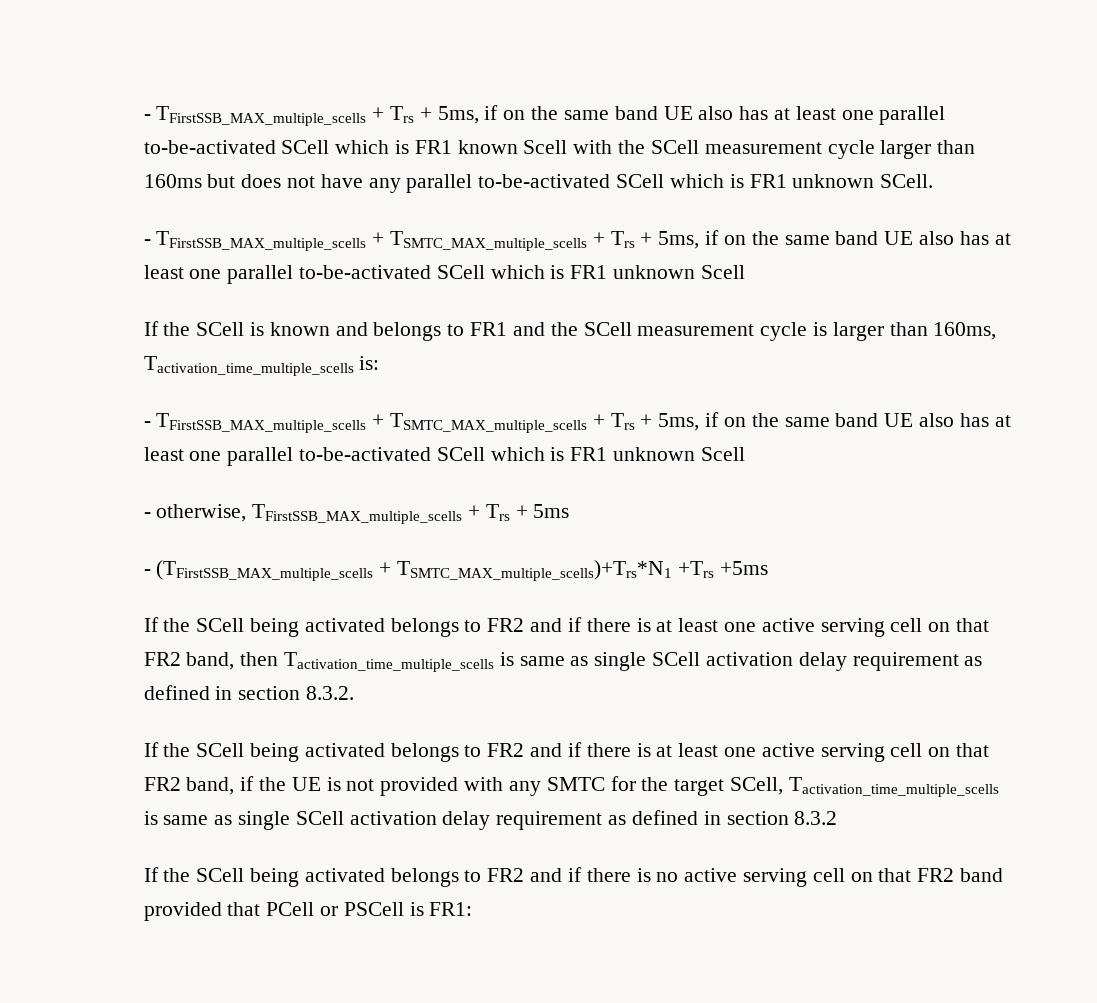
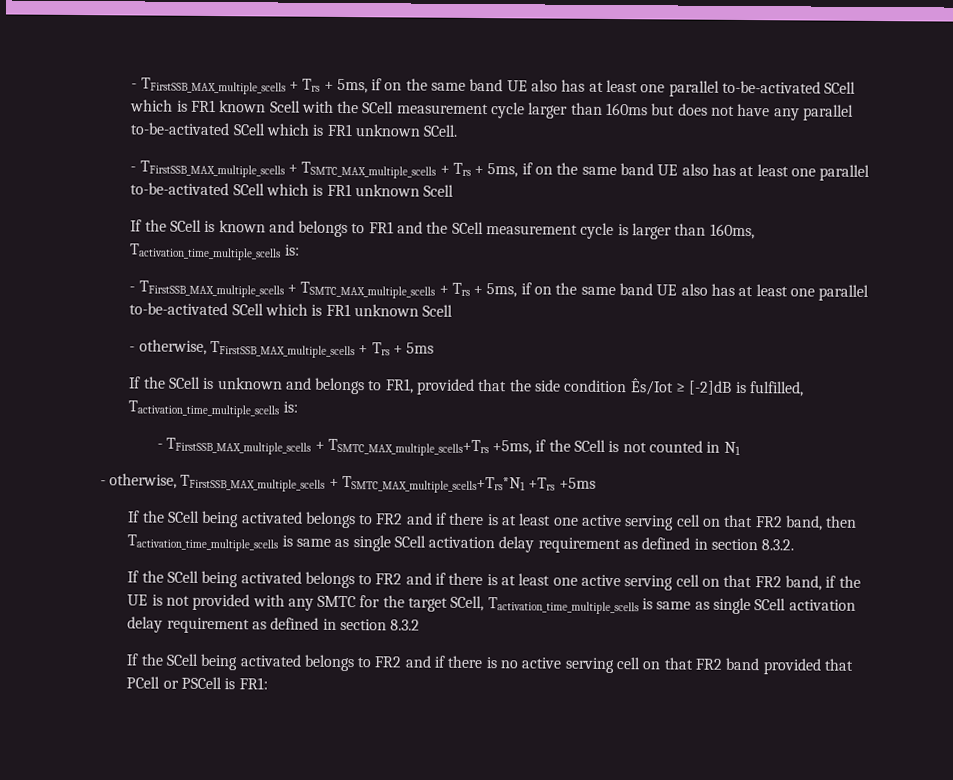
[143,560,673,581] - (TFirstSSB_MAX_multiple_scells + TSMTC_MAX_multiple_scells)+Trs*N1 -> [129,376,805,397] [128,400,298,418] [156,437,741,457] [99,473,526,494] If the SCell is unknown and belongs to FR1, provided that the side condition Ês/Iot ≥ [-2]dB is fulfilled, Tactivation_time_multiple_scells is: // - TFirstSSB_MAX_multiple_scells + TSMTC_MAX_multiple_scells+Trs +5ms, if the SCell is not counted in N1 // - otherwise, TFirstSSB_MAX_multiple_scells + TSMTC_MAX_multiple_scells+Trs*N1

